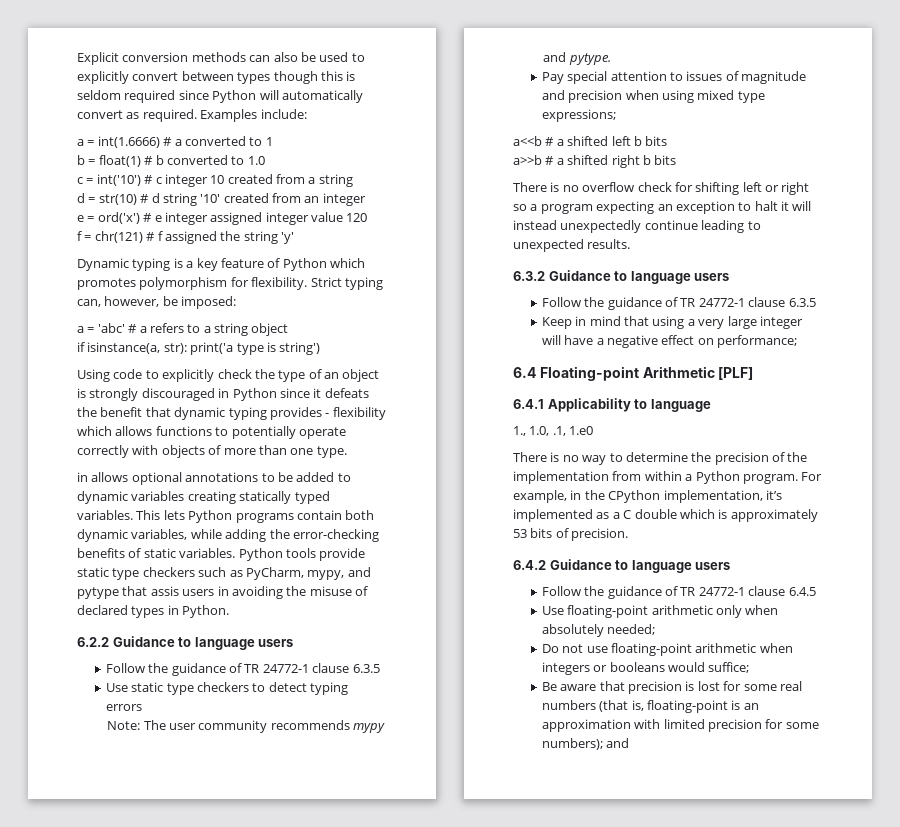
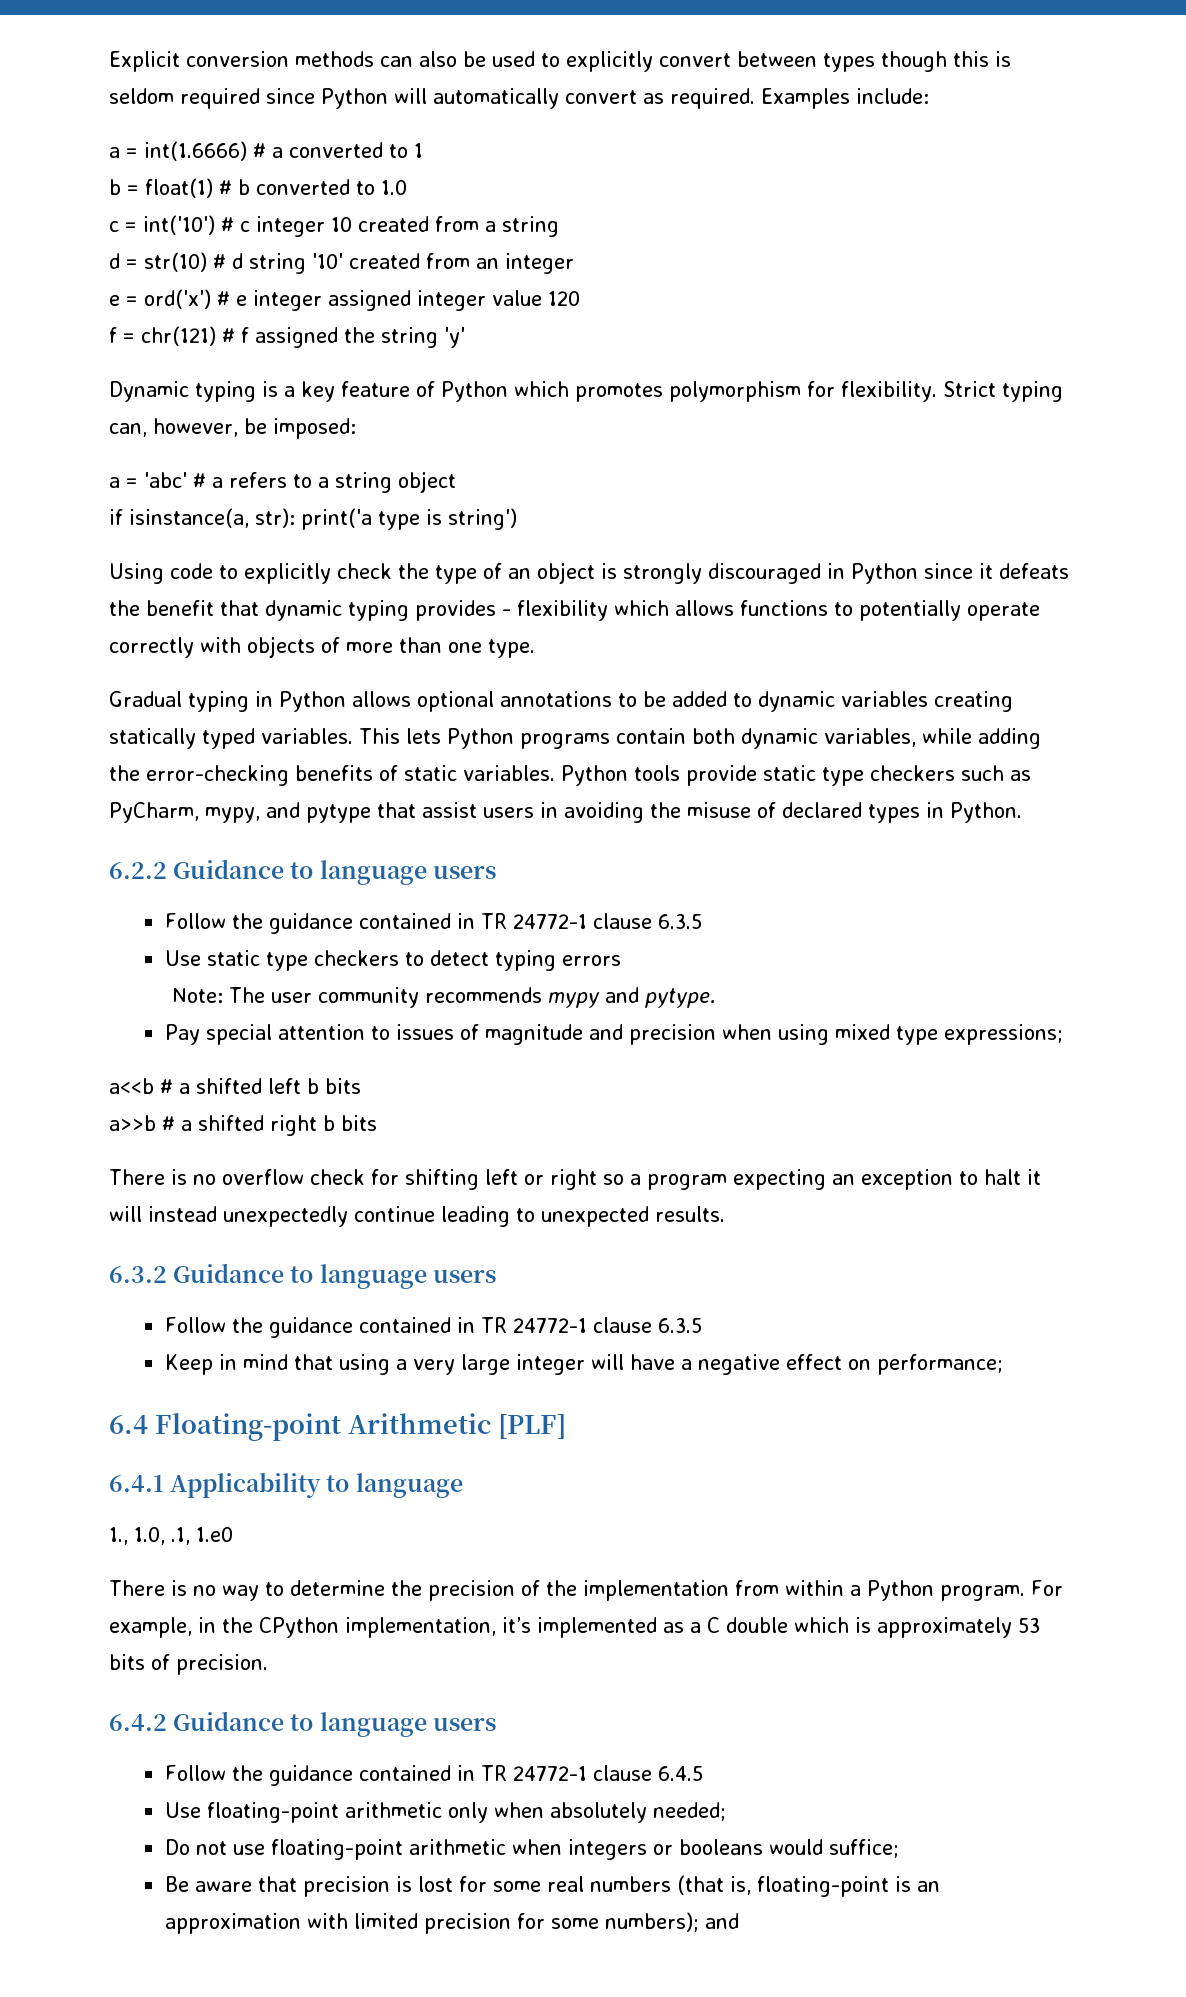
[77,472,88,482] in -> [109,691,346,712] Gradual typing in Python
[150,586,179,596] assis -> [422,802,477,818] assist
[229,663,243,673] of -> [358,913,475,929] contained in
[665,297,679,307] of -> [358,1317,475,1333] contained in
[665,586,679,596] of -> [358,1765,475,1781] contained in

